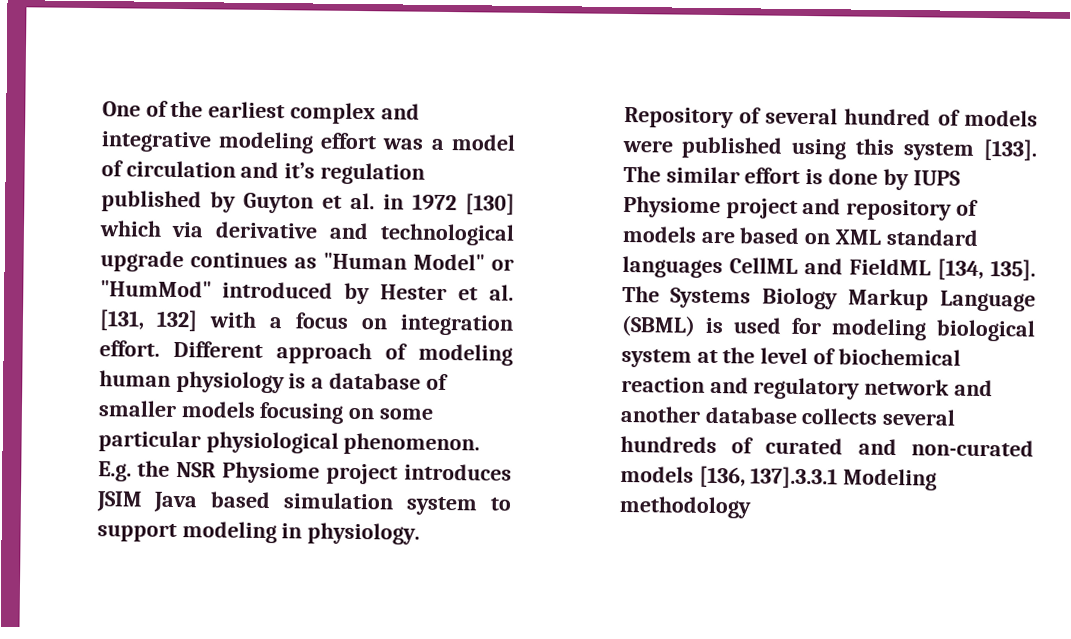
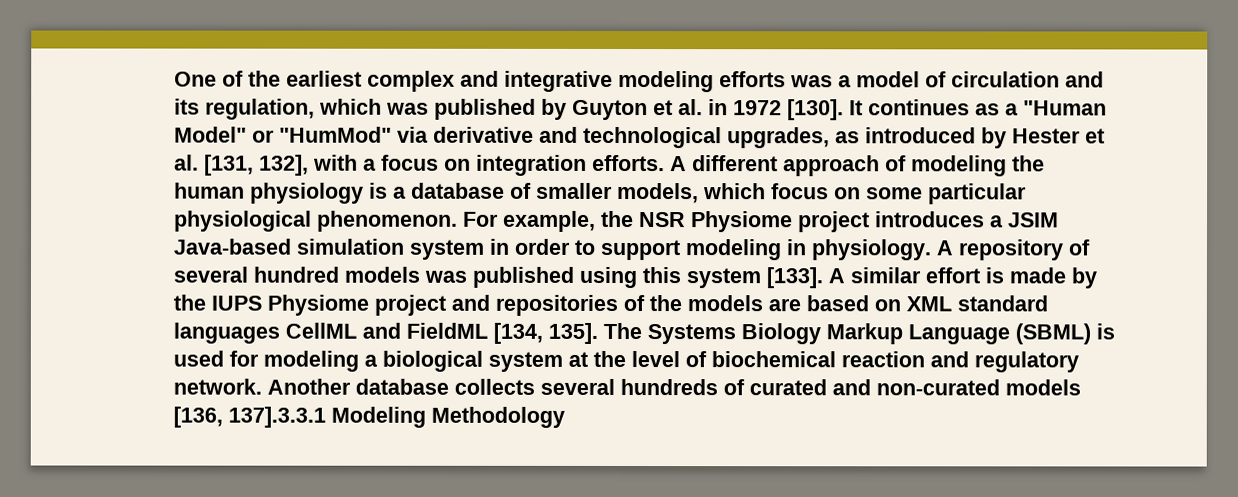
[320,132,378,150] effort -> [718,71,786,88] efforts
[284,162,426,185] it’s regulation -> [173,98,429,120] its regulation, which was
[464,193,515,215] [98,220,515,246] [99,250,515,273] [99,280,212,298] [130] which via derivative and technological upgrade continues as "Human Model" or "HumMod" -> [786,99,1107,121] [173,126,860,149] [130]. It continues as a "Human Model" or "HumMod" via derivative and technological upgrades, as
[156,309,199,332] 132] -> [258,154,309,176] 132],
[98,340,263,358] effort. Different -> [591,154,778,172] efforts. A different
(513, 354) none -> [1011,155,1045,172] the
[180,401,345,424] models focusing -> [616,182,829,204] models, which focus
[97,461,132,482] E.g. -> [462,210,596,232] For example,
[95,491,479,516] JSIM Java based simulation system -> [989,212,1059,228] [172,238,571,260] a JSIM Java-based simulation system in order
[623,106,734,129] Repository -> [935,239,1064,261] A repository
[937,109,1038,127] [621,139,674,153] of models were -> [343,266,467,283] models was
[622,165,661,183] The -> [827,268,845,284] A
[828,168,910,191] done by -> [1008,267,1097,289] [172,294,206,311] made by the
[846,199,980,221] repository of -> [494,294,682,316] repositories of the
(927, 329) none -> [363,354,378,367] a
[864,378,994,397] [619,405,701,423] network and another -> [172,378,351,395] network. Another
[618,495,752,519] methodology -> [430,406,565,428] Methodology

